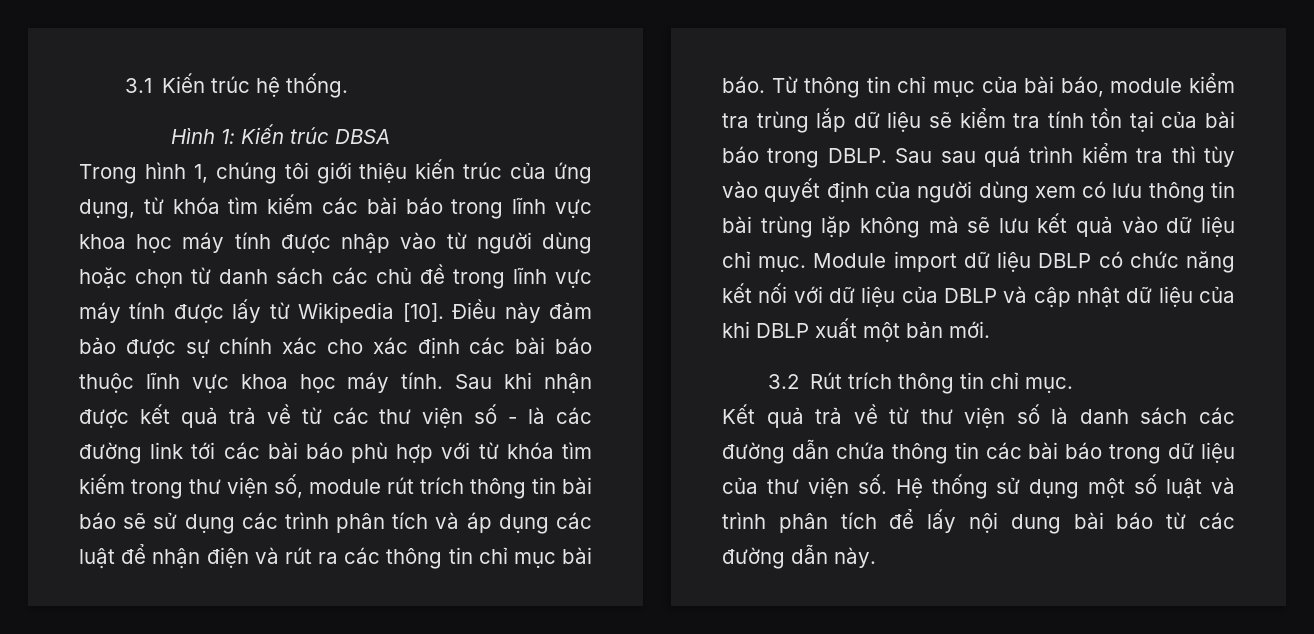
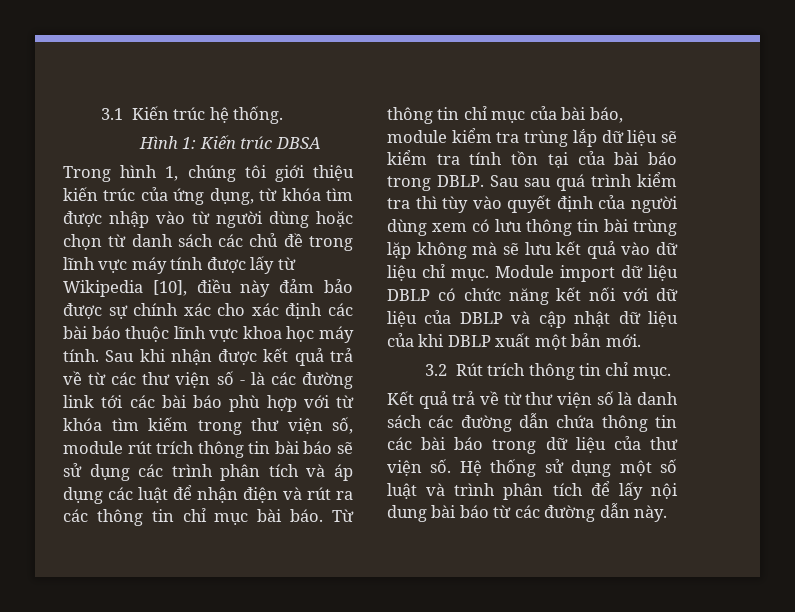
[267,194,592,219] [79,232,271,253] kiếm các bài báo trong lĩnh vực khoa học máy tính -> (353, 194) none
[402,299,497,322] [10]. Điều -> [152,279,232,296] [10], điều

